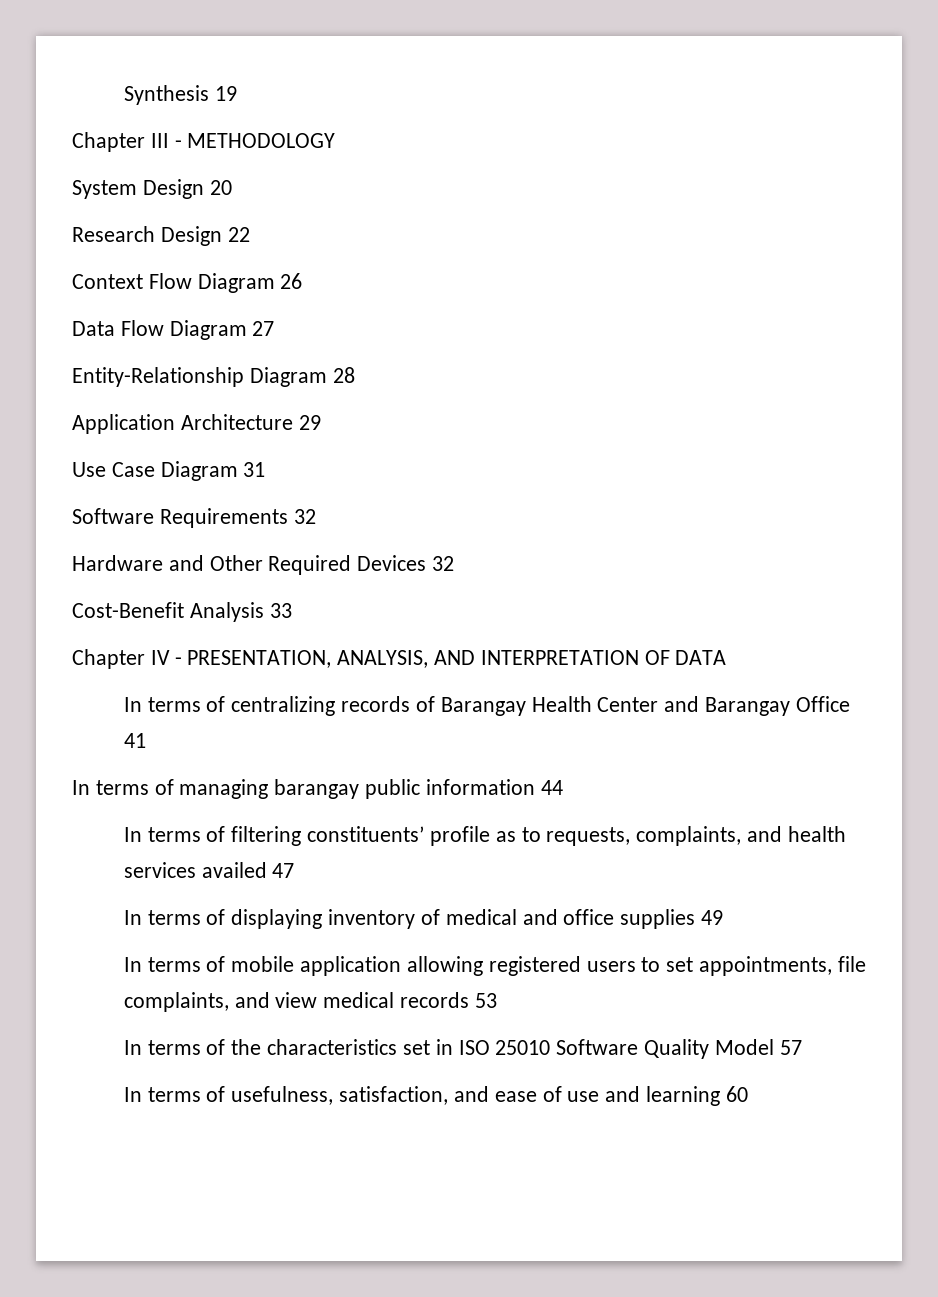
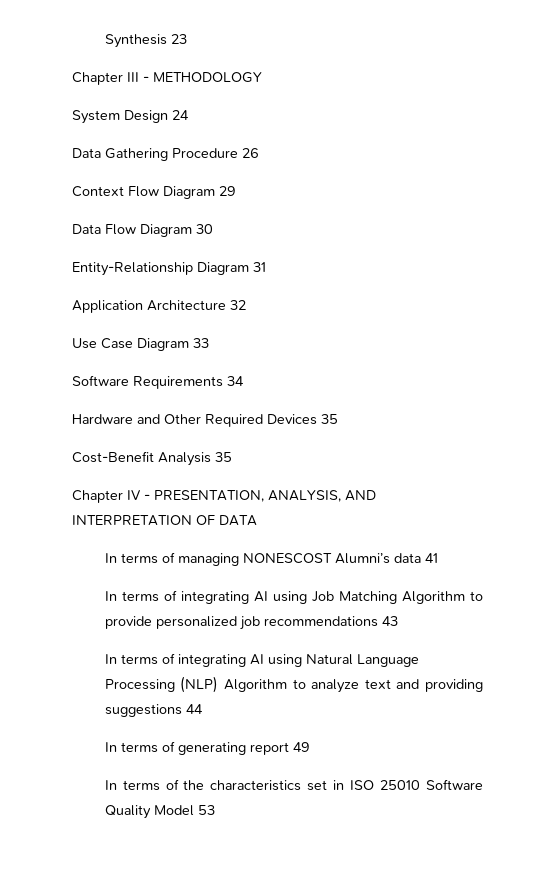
[214,86,237,101] 19 -> [170,34,187,44] 23
[209,180,232,195] [72,226,250,246] 20 // Research Design 22 -> [172,110,189,120] [72,148,259,161] 24 // Data Gathering Procedure 26
[280,273,303,289] 26 -> [219,186,236,196] 29
[252,321,275,336] 27 -> [196,224,213,234] 30
[332,367,355,383] 28 -> [253,262,266,272] 31
[298,415,321,430] 29 -> [230,300,246,310] 32
[243,462,266,477] 31 -> [193,338,209,348] 33
[293,509,316,524] 32 -> [227,376,244,386] 34
[432,556,455,571] 32 -> [321,414,338,424] 35
[269,603,292,618] 33 -> [215,452,232,462] 35
[231,696,850,716] [123,733,146,748] [72,779,563,799] [123,826,846,846] [123,862,295,878] [123,909,723,929] [123,956,866,976] [123,992,497,1012] centralizing records of Barangay Health Center and Barangay Office 41 // In terms of managing barangay public information 44 // In terms of filtering constituents’ profile as to requests, complaints, and health services availed 47 // In terms of displaying inventory of medical and office supplies 49 // In terms of mobile application allowing registered users to set appointments, file complaints, and view medical records 53 -> [177,553,438,566] [104,590,483,604] [104,616,398,630] [104,653,419,667] [104,676,483,693] [104,704,203,717] [104,741,310,755] managing NONESCOST Alumni’s data 41 // In terms of integrating AI using Job Matching Algorithm to provide personalized job recommendations 43 // In terms of integrating AI using Natural Language Processing (NLP) Algorithm to analyze text and providing suggestions 44 // In terms of generating report 49
[779,1040,802,1055] [123,1086,748,1106] 57 // In terms of usefulness, satisfaction, and ease of use and learning 60 -> [197,805,215,815] 53

